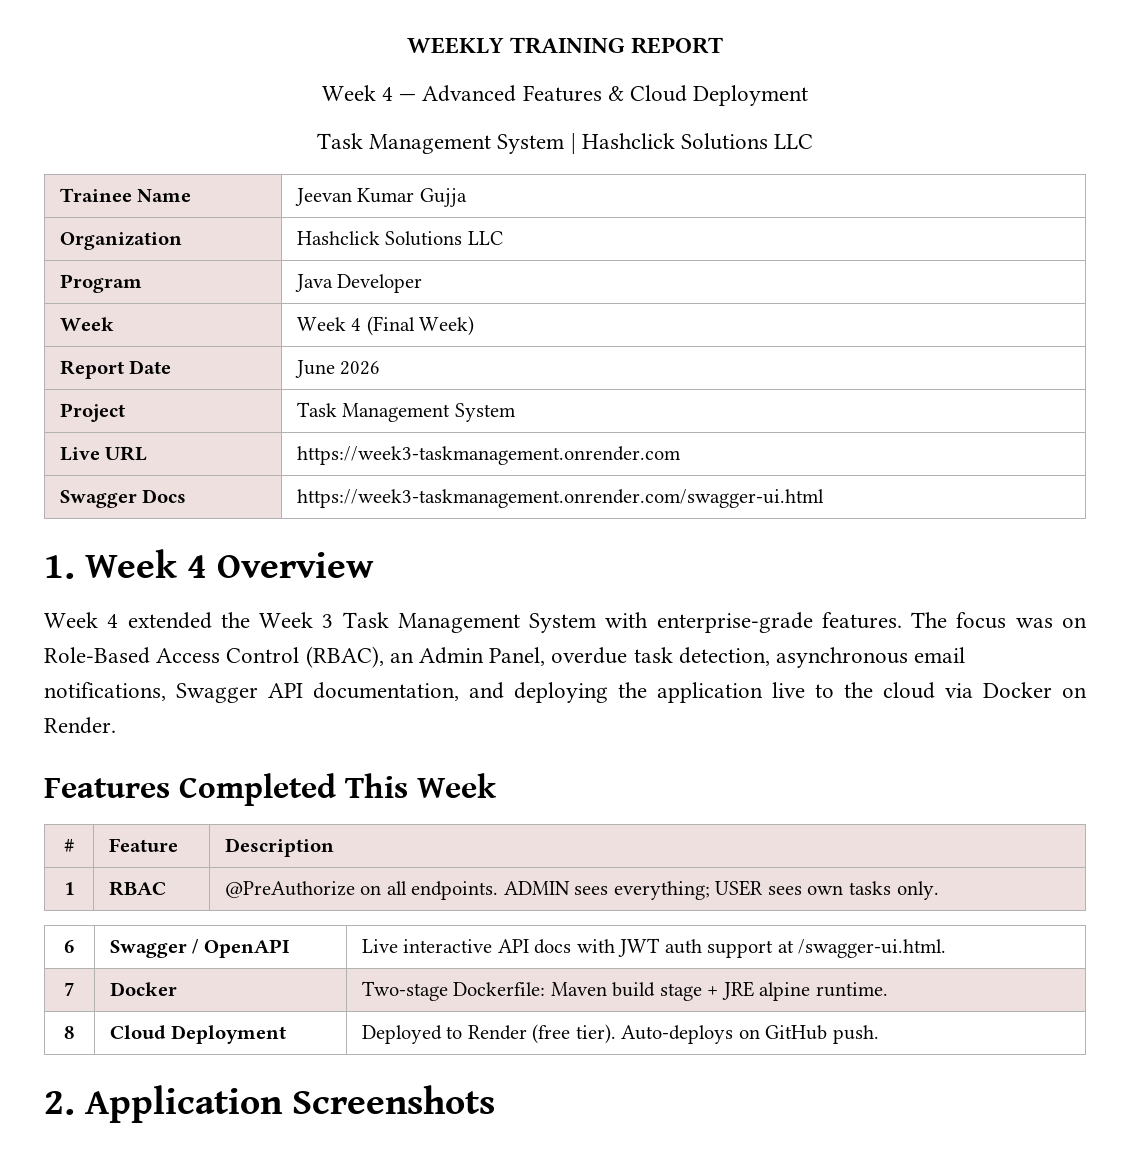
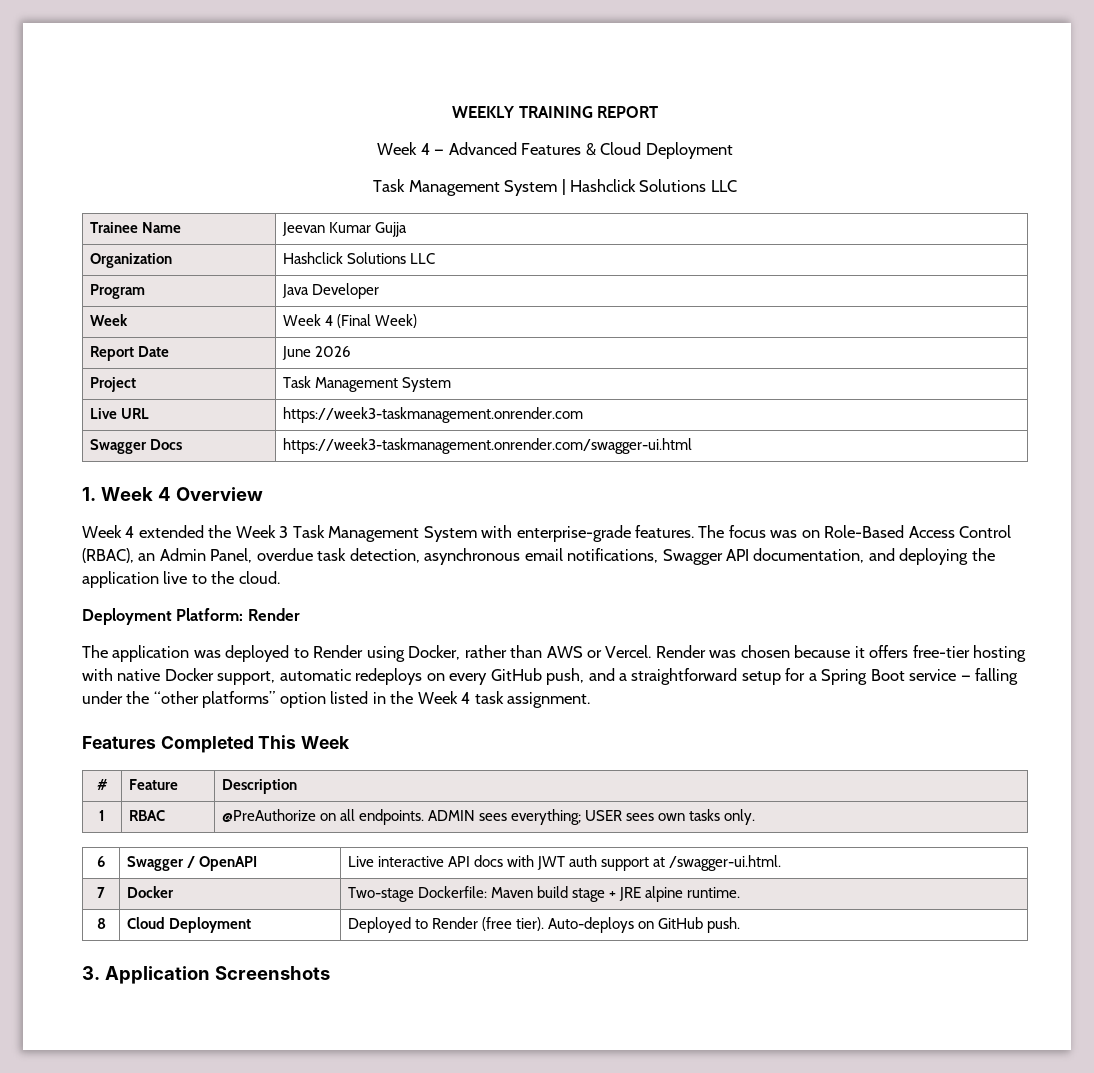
[883,682,1087,699] [44,717,116,734] cloud via Docker on Render. -> [238,571,280,584] [82,608,300,625] [82,645,1027,662] [82,668,1019,685] [82,691,591,708] cloud. // Deployment Platform: Render // The application was deployed to Render using Docker, rather than AWS or Vercel. Render was chosen because it offers free-tier hosting with native Docker support, automatic redeploys on every GitHub push, and a straightforward setup for a Spring Boot service — falling under the “other platforms” option listed in the Week 4 task assignment.
[44,1091,75,1115] 2. -> [82,966,100,980] 3.

